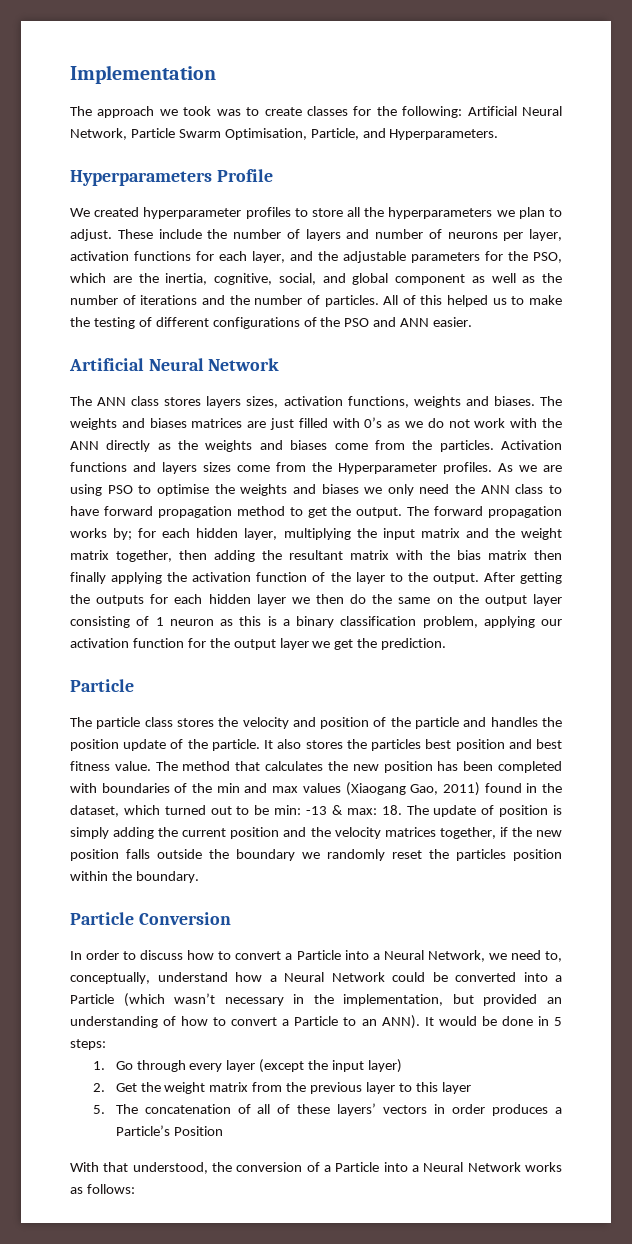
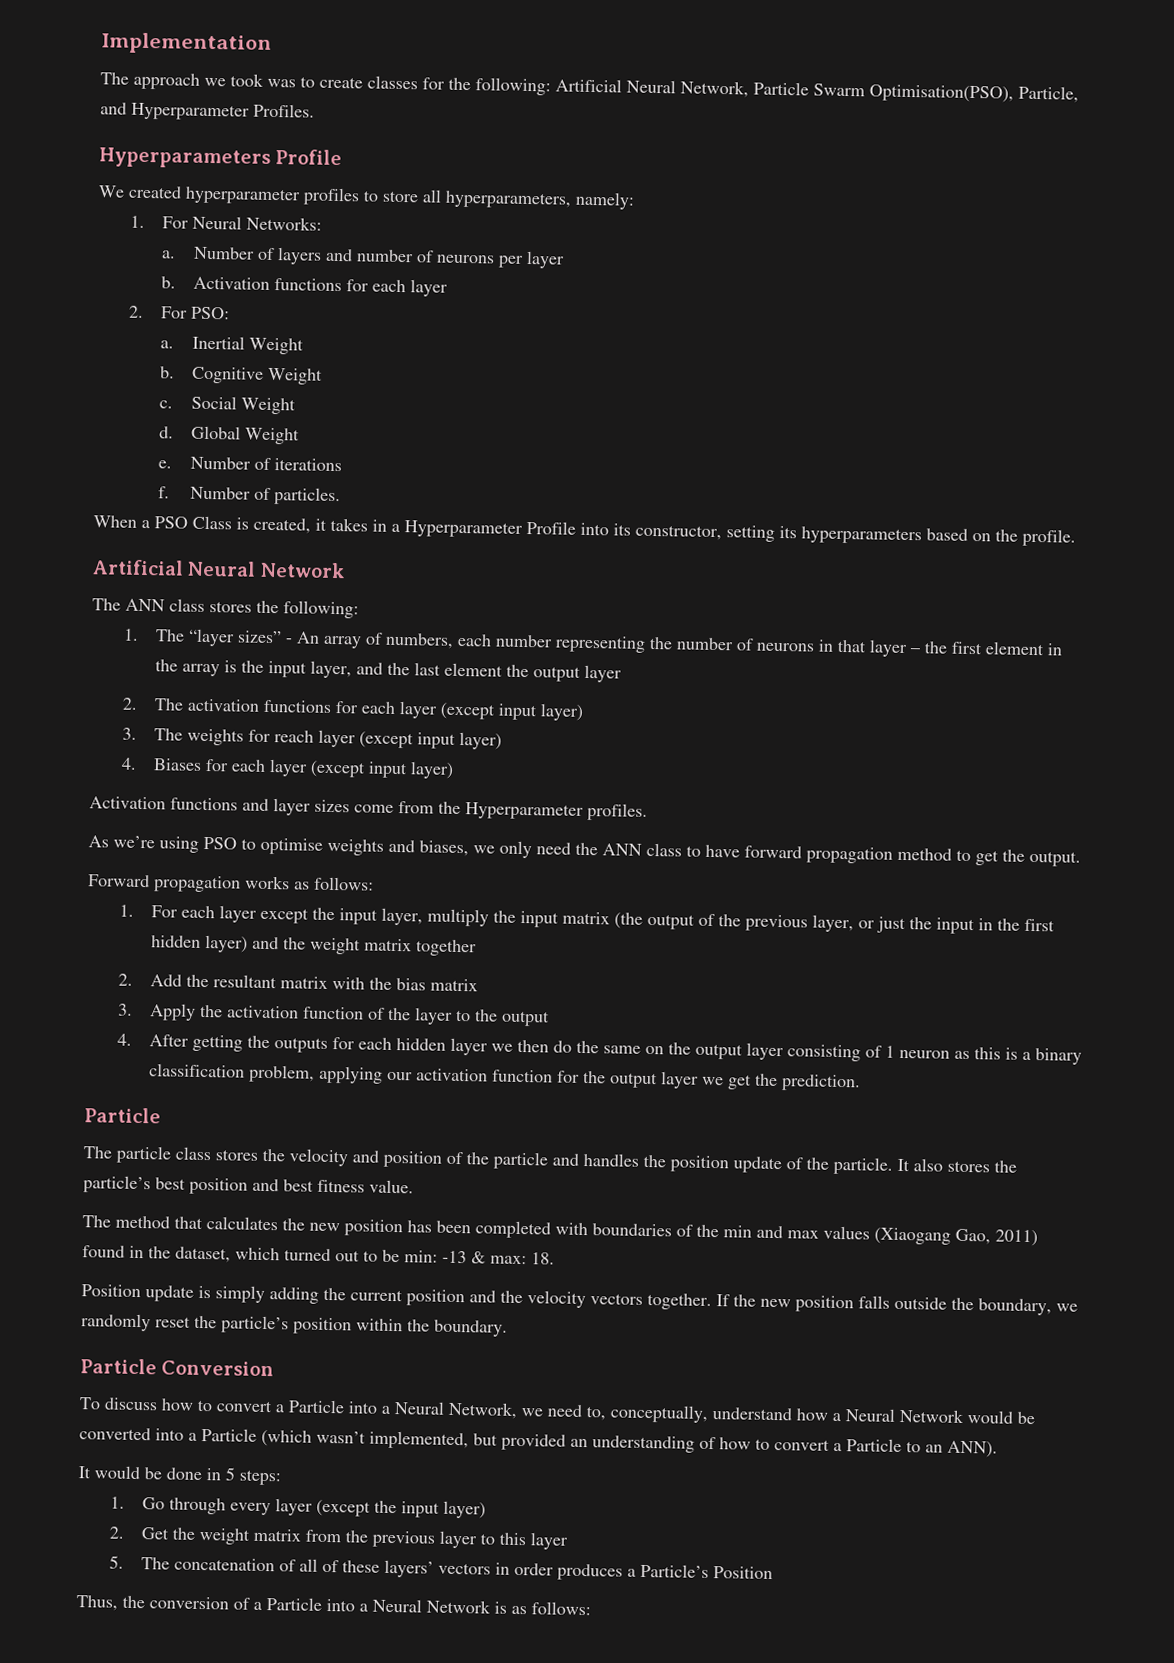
[224,128,307,140] Optimisation, -> [869,84,1014,103] Optimisation(PSO),
[389,129,499,140] Hyperparameters. -> [131,102,315,121] Hyperparameter Profiles.
[364,207,562,219] [70,229,281,241] the hyperparameters we plan to adjust. These include the number -> [445,190,635,210] [129,215,322,231] [160,246,255,260] hyperparameters, namely: // 1. For Neural Networks: // a. Number
[529,229,562,241] [70,251,562,263] [70,273,562,285] [70,295,118,305] layer, activation functions for each layer, and the adjustable parameters for the PSO, which are the inertia, cognitive, social, and global component as well as the number -> [525,250,565,269] [160,276,448,297] [128,305,230,320] [159,335,304,355] [159,366,323,385] [158,395,296,415] [158,425,300,445] [157,456,251,470] layer // b. Activation functions for each layer // 2. For PSO: // a. Inertial Weight // b. Cognitive Weight // c. Social Weight // d. Global Weight // e. Number
[201,295,303,305] and the number -> [157,486,251,500] // f. Number
[383,295,563,307] [70,317,473,329] All of this helped us to make the testing of different configurations of the PSO and ANN easier. -> [93,515,1076,547] // When a PSO Class is created, it takes in a Hyperparameter Profile into its constructor, setting its hyperparameters based on the profile.
[206,396,562,408] [70,417,563,430] [70,440,494,452] layers sizes, activation functions, weights and biases. The weights and biases matrices are just filled with 0’s as we do not work with the ANN directly as the weights and biases come from the particles. -> [256,600,359,619] [122,628,1063,658] [154,659,622,683] [121,697,584,721] [121,727,502,750] [120,757,454,779] the following: // 1. The “layer sizes” - An array of numbers, each number representing the number of neurons in that layer – the first element in the array is the input layer, and the last element the output layer // 2. The activation functions for each layer (except input layer) // 3. The weights for reach layer (except input layer) // 4. Biases for each layer (except input layer) //
[162,462,197,474] layers -> [273,798,311,816] layer
[498,463,562,472] As we are -> [88,835,155,849] // As we’re
[214,484,359,496] the weights and biases -> [327,838,469,857] weights and biases,
[407,506,562,518] [70,528,460,540] The forward propagation works by; for each hidden layer, multiplying the input matrix -> [88,874,374,893] [118,904,1055,935] [150,935,248,953] // Forward propagation works as follows: // 1. For each layer except the input layer, multiply the input matrix (the output of the previous layer, or just the input in the first hidden layer)
[116,550,255,562] together, then adding -> [415,939,477,957] [117,973,182,987] together // 2. Add
[534,550,562,560] [70,572,163,584] then finally applying -> [117,1003,196,1021] // 3. Apply
[432,573,479,584] output. -> [500,1010,550,1027] [116,1033,132,1046] output // 4.
[371,739,422,751] particles -> [83,1175,151,1194] particle’s
(151, 766) none -> (414, 1186) //
[406,805,549,817] The update of position -> [81,1284,194,1302] // Position update
[384,827,508,839] matrices together, if -> [590,1293,730,1311] vectors together. If
[236,849,295,861] boundary -> [978,1298,1052,1316] boundary,
[456,849,506,861] particles -> [221,1315,289,1334] particle’s
[70,950,137,960] In order to -> [79,1397,101,1410] To
[392,972,425,982] could -> [967,1410,1013,1424] would
[224,994,444,1006] necessary in the implementation, -> [369,1430,469,1450] implemented,
(420, 1022) none -> (998, 1449) //
[70,1162,208,1174] With that understood, -> [76,1595,118,1611] Thus,
[524,1162,562,1172] works -> [494,1601,507,1614] is

